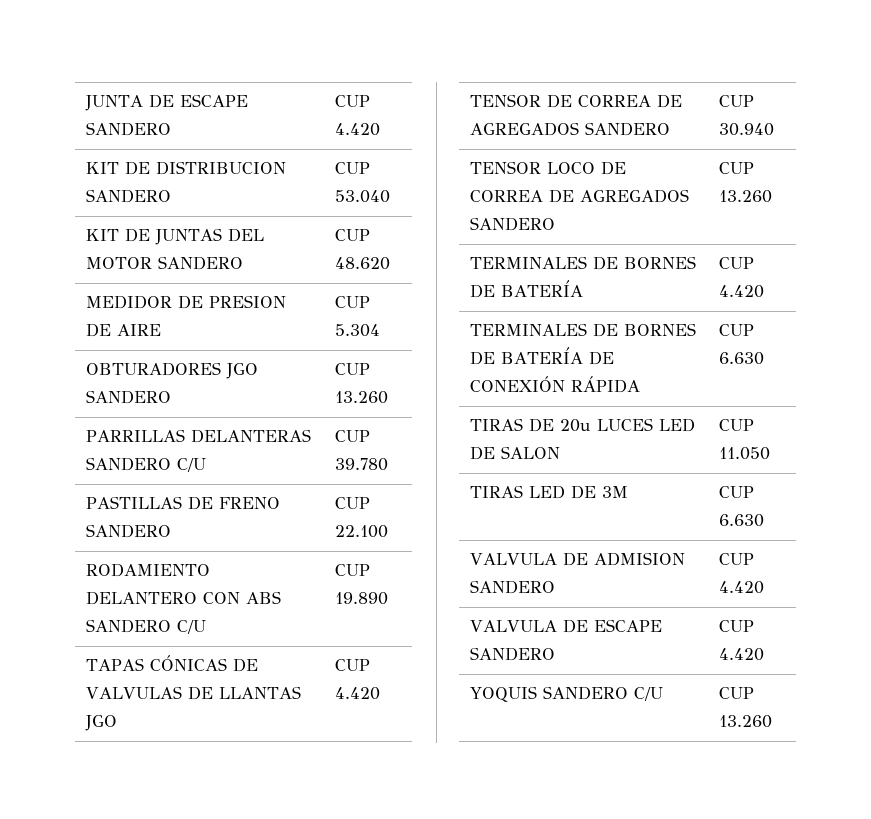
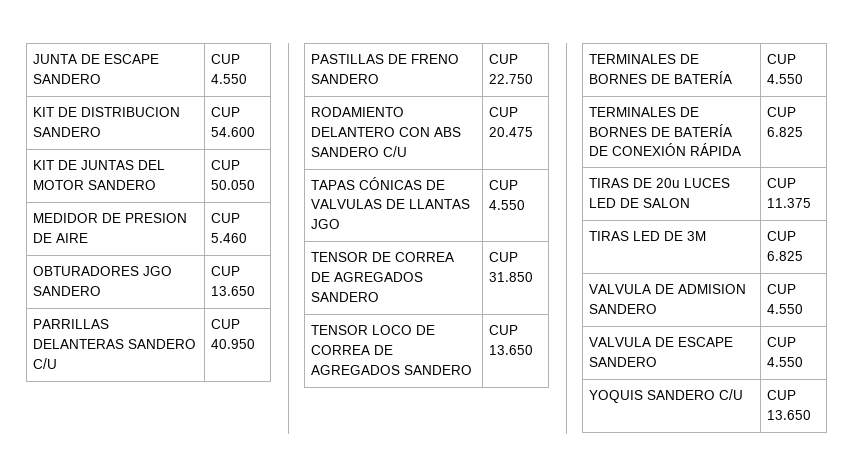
[334,123,380,136] 4.420 -> [211,74,248,84] 4.550
[334,190,390,203] 53.040 -> [211,127,256,137] 54.600
[334,257,390,270] 48.620 -> [211,180,256,190] 50.050
[334,324,380,337] 5.304 -> [211,233,248,243] 5.460
[334,391,388,404] 13.260 -> [211,286,256,296] 13.650
[334,458,388,471] 39.780 -> [211,339,256,349] 40.950
[334,525,388,538] 22.100 -> [489,74,534,84] 22.750
[334,592,388,605] 19.890 -> [489,127,534,137] 20.475
[334,687,380,700] 4.420 -> [489,200,526,210] 4.550
[718,123,774,136] 30.940 -> [489,272,534,282] 31.850
[718,190,772,203] 13.260 -> [489,345,534,355] 13.650
[718,285,764,298] 4.420 -> [767,74,804,84] 4.550
[718,352,764,365] 6.630 -> [767,127,804,137] 6.825
[718,447,770,460] 11.050 -> [767,198,812,208] 11.375
[718,514,764,527] 6.630 -> [767,251,804,261] 6.825
[718,581,764,594] 4.420 -> [767,304,804,314] 4.550
[718,648,764,661] 4.420 -> [767,357,804,367] 4.550
[718,715,772,728] 13.260 -> [767,410,812,420] 13.650

